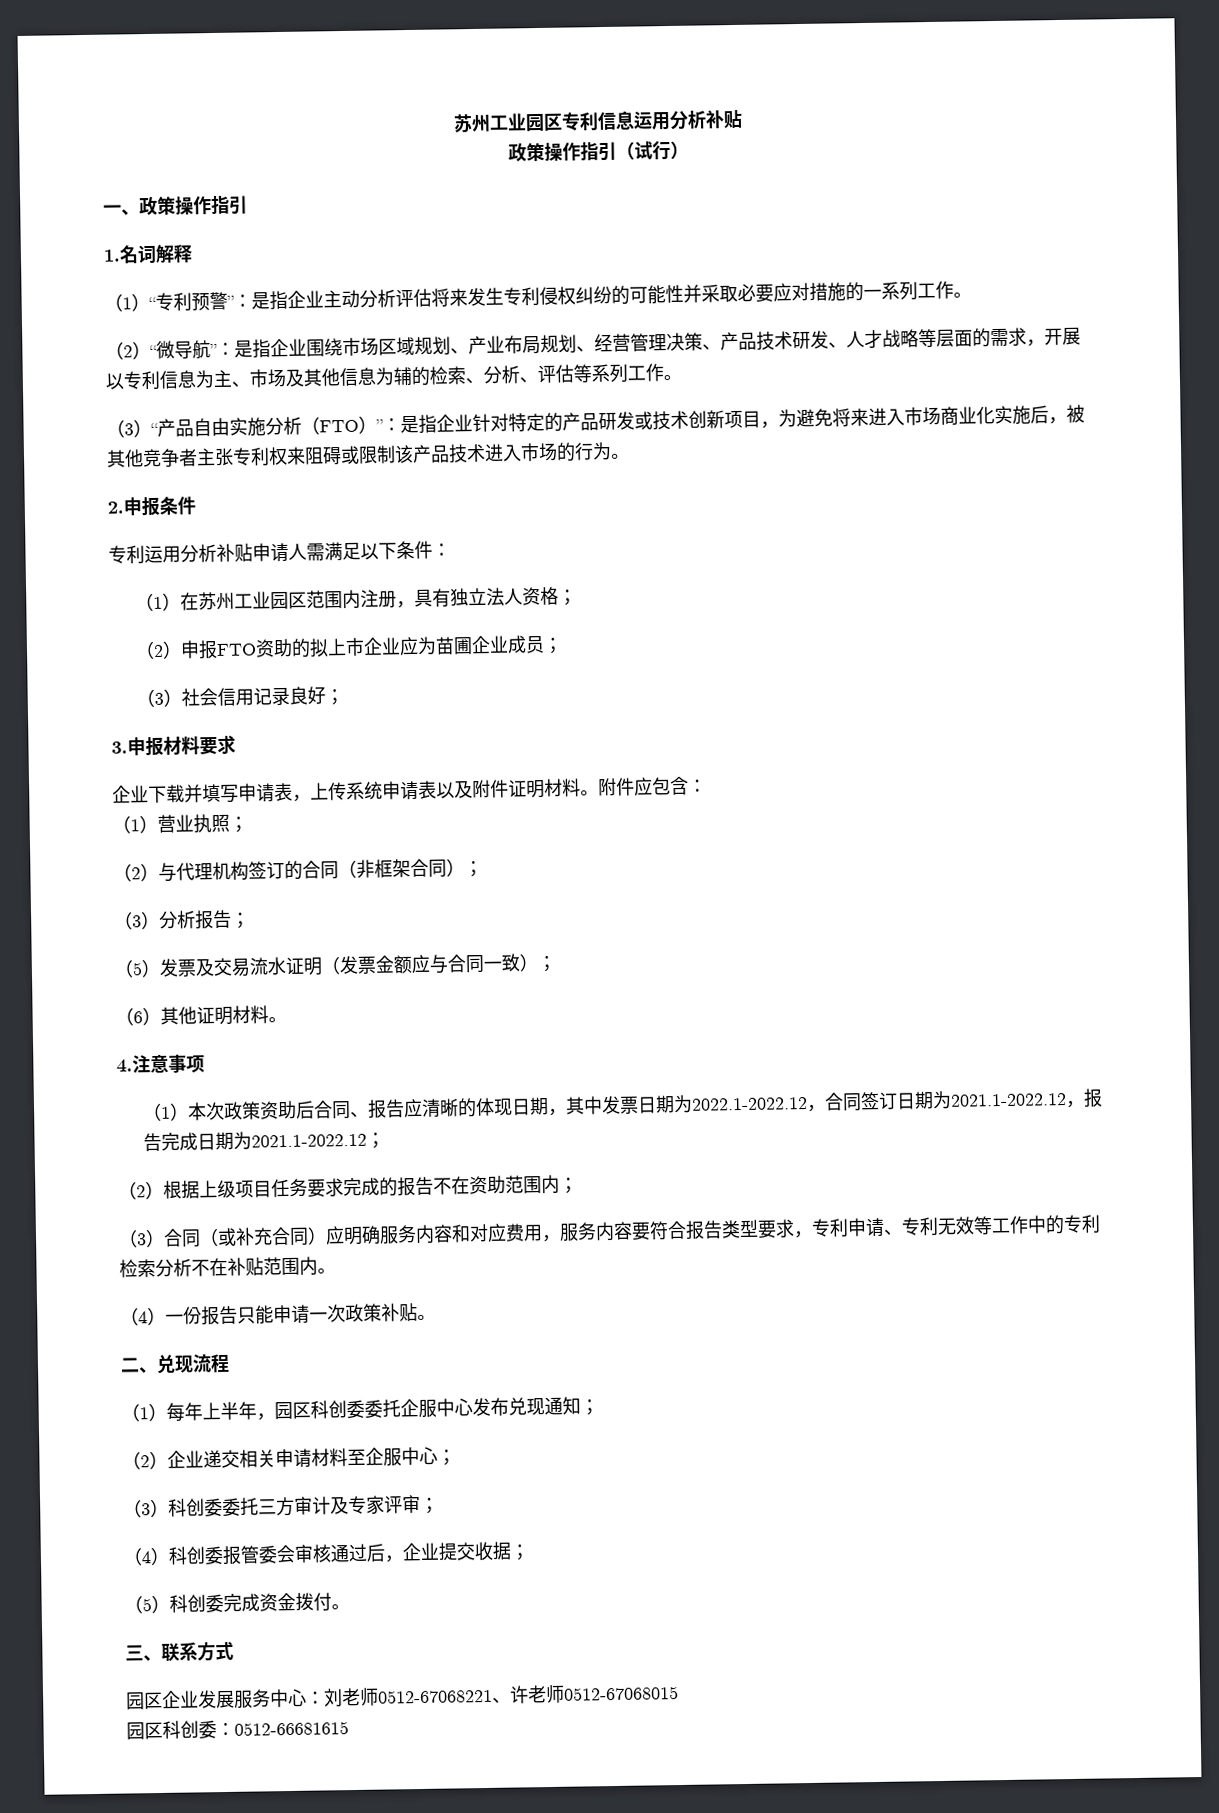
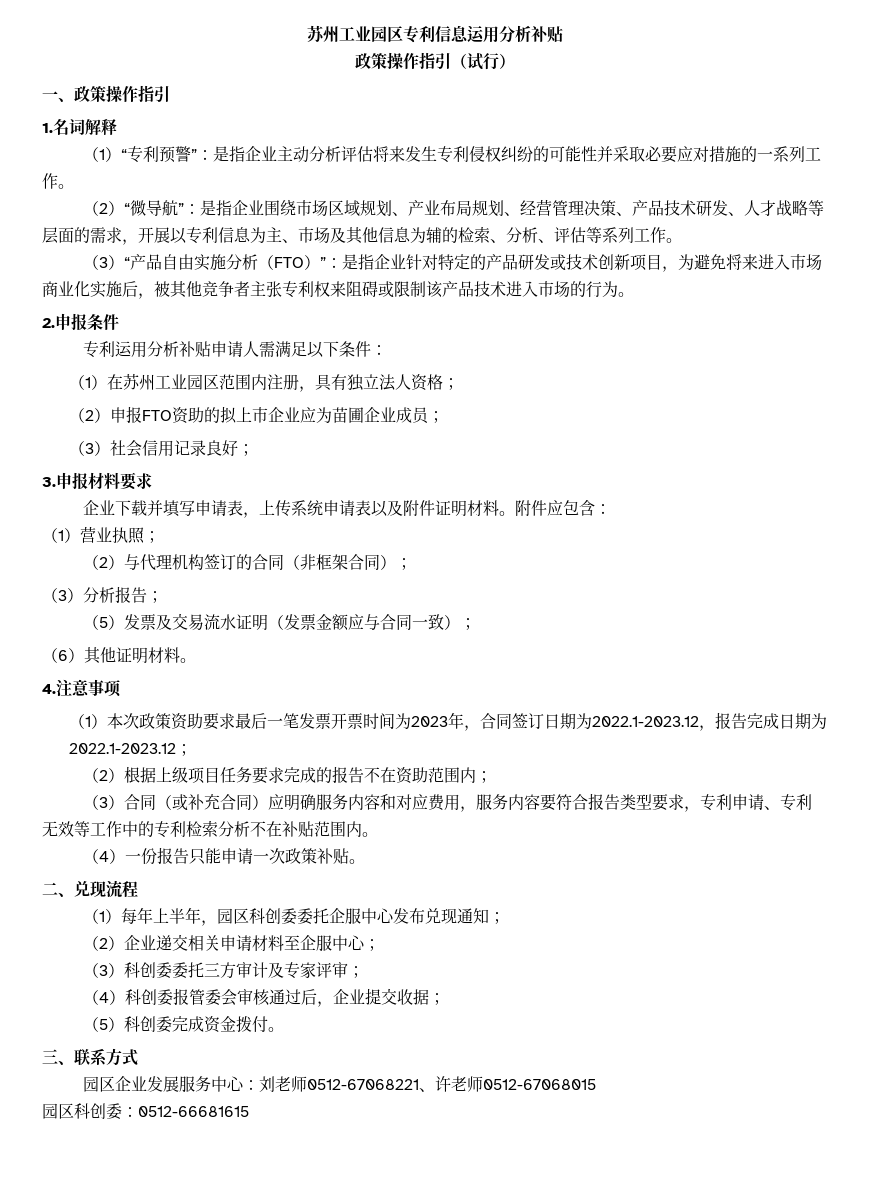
[294,1094,808,1120] 后合同、报告应清晰的体现日期，其中发票日期为2022.1-2022.12 -> [202,712,464,730] 要求最后一笔发票开票时间为2023年
[949,1093,1067,1107] 2021.1-2022.12 -> [591,716,699,727] 2022.1-2023.12
[250,1133,367,1148] 2021.1-2022.12 -> [68,743,176,754] 2022.1-2023.12

